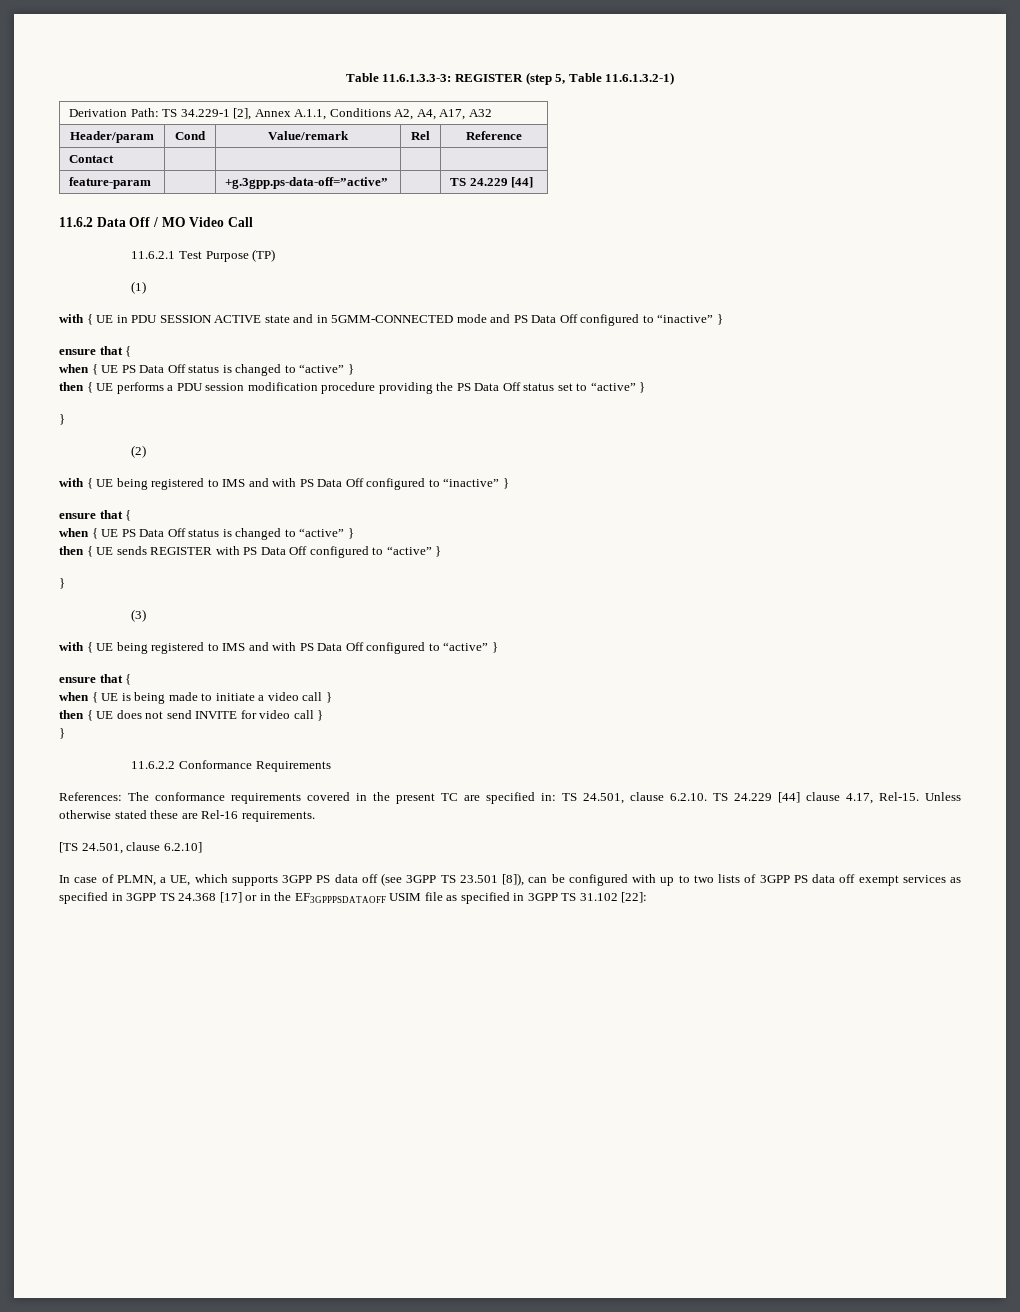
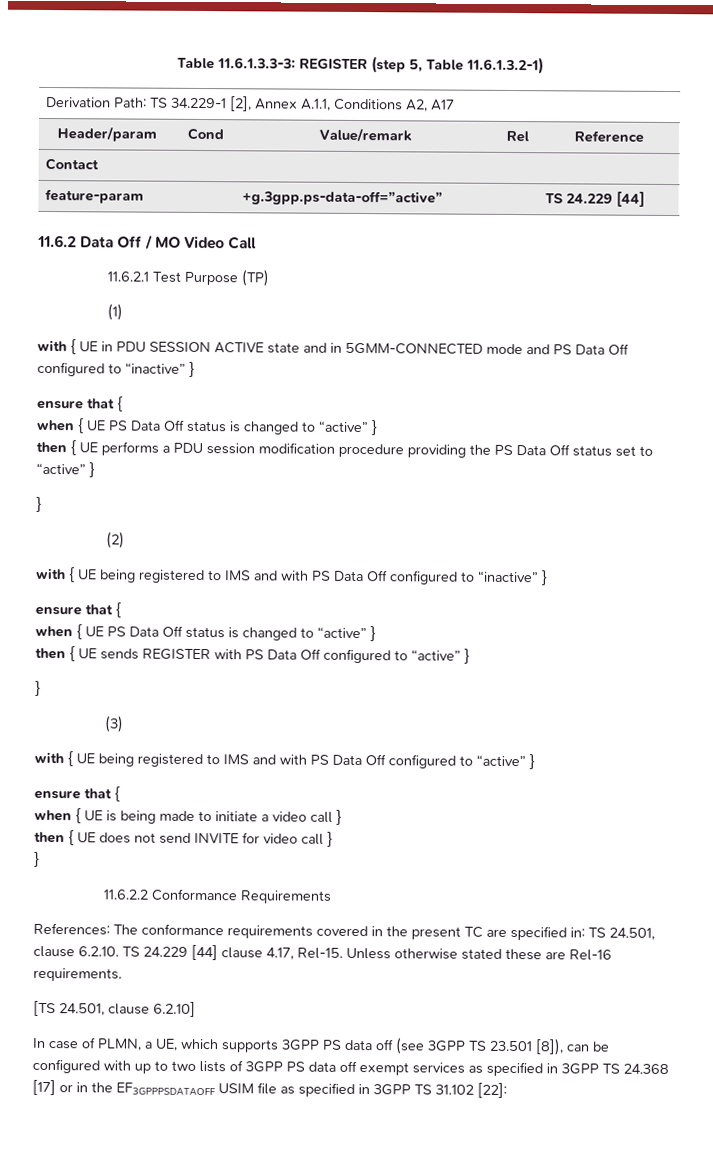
[416,109,492,120] A4, A17, A32 -> [430,99,455,111] A17

